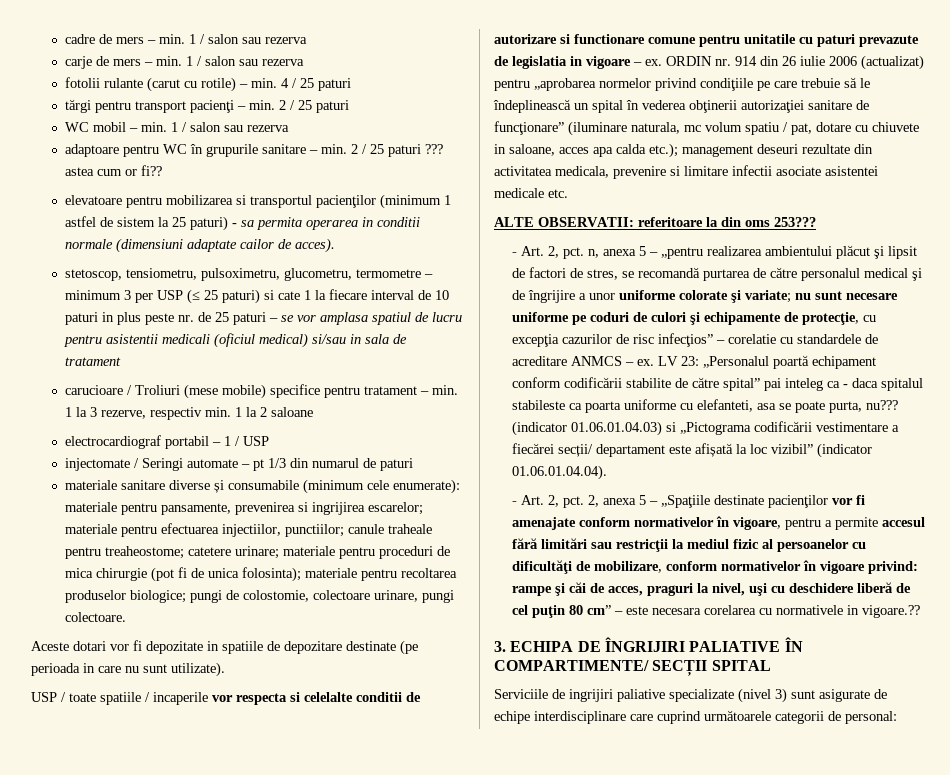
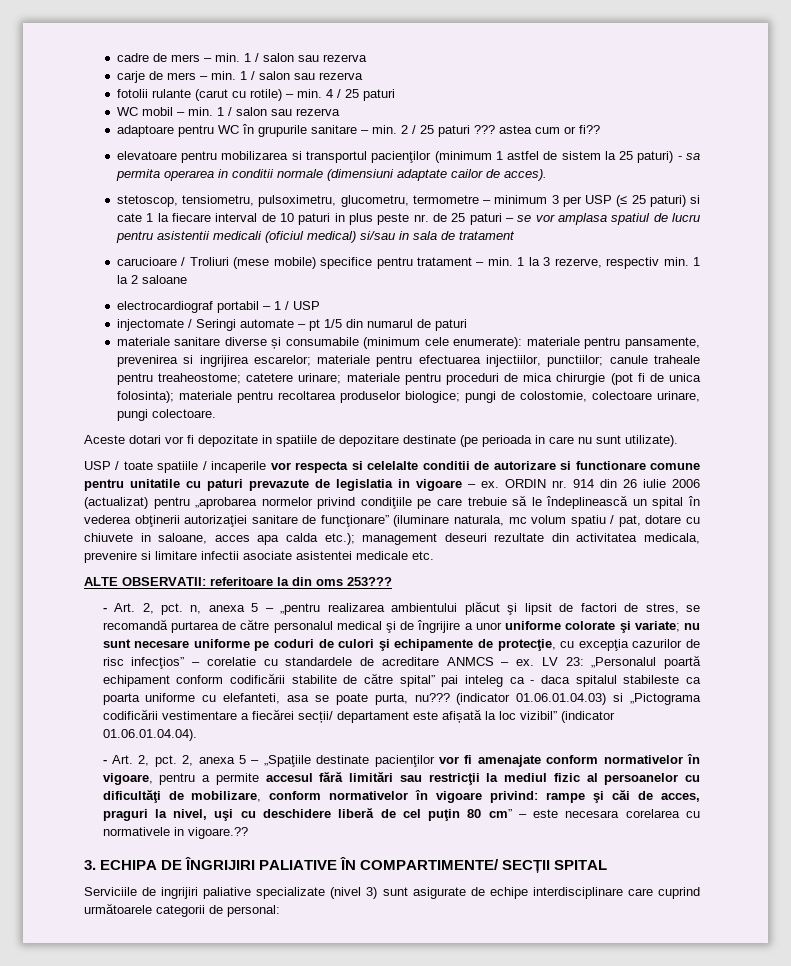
[65,99,350,113] // tărgi pentru transport pacienţi – min. 2 / 25 paturi -> (395, 95) none
[268,458,287,468] 1/3 -> [323,319,342,328] 1/5

